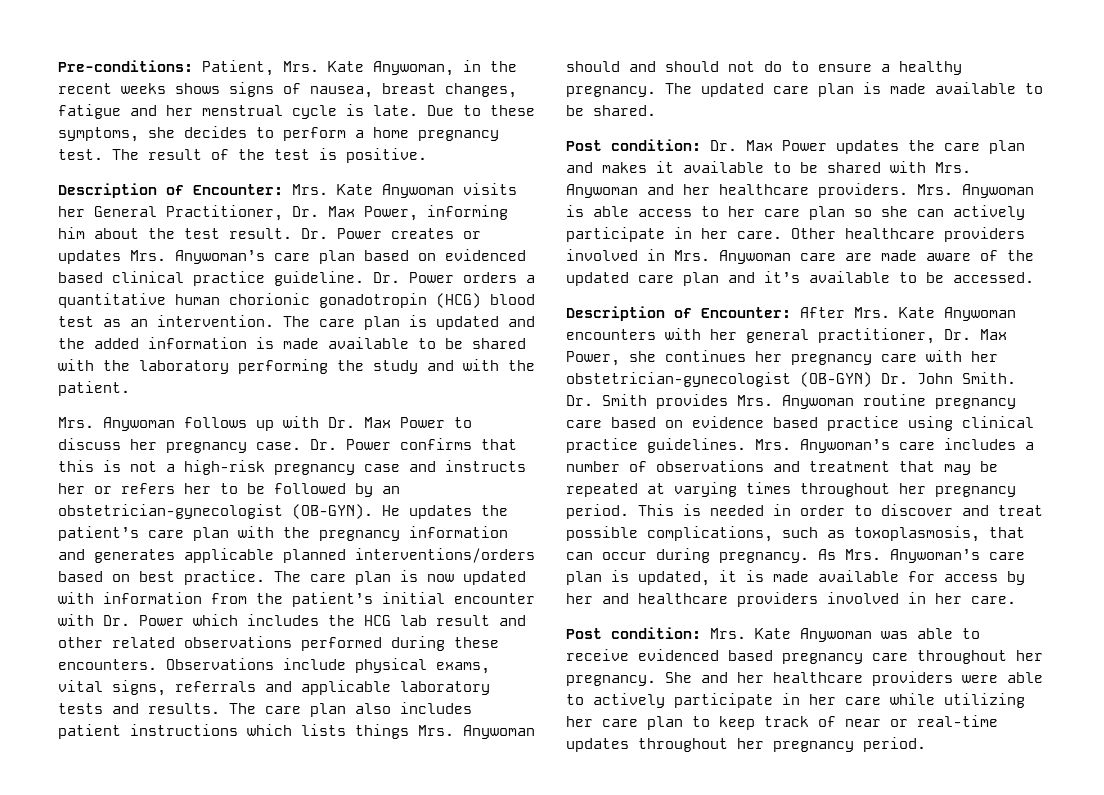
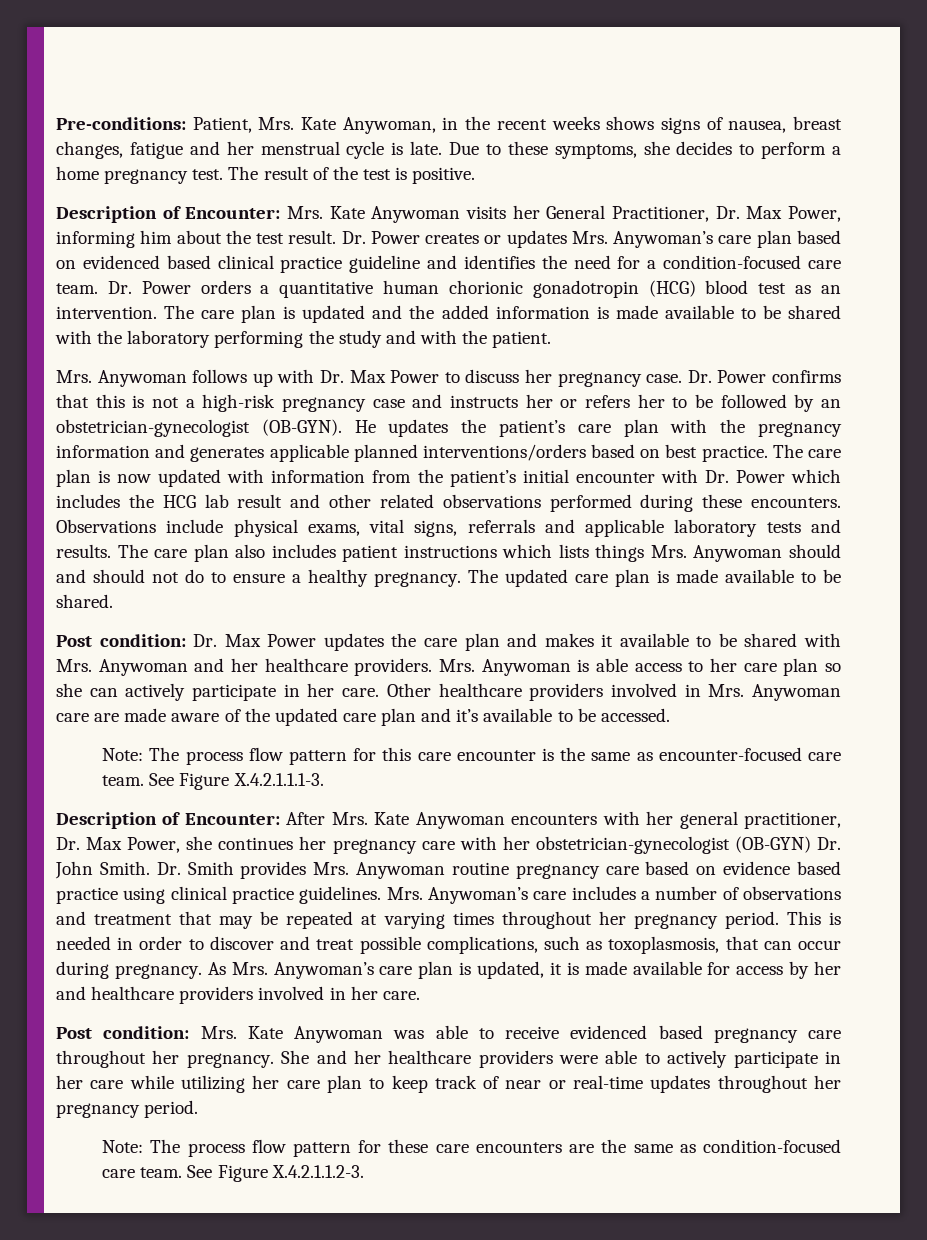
[274,271,364,286] guideline. -> [349,255,841,273] [56,283,98,294] guideline and identifies the need for a condition-focused care team.
(1034, 277) none -> [102,747,842,765] [102,773,324,790] // Note: The process flow pattern for this care encounter is the same as encounter-focused care team. See Figure X.4.2.1.1.1-3.
(926, 744) none -> [102,1139,842,1157] [102,1165,364,1182] // Note: The process flow pattern for these care encounters are the same as condition-focused care team. See Figure X.4.2.1.1.2-3.

